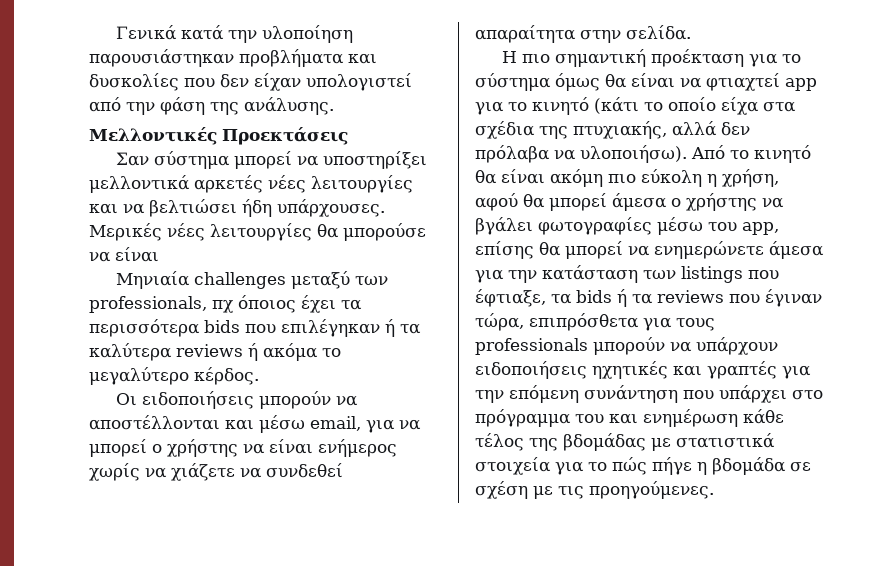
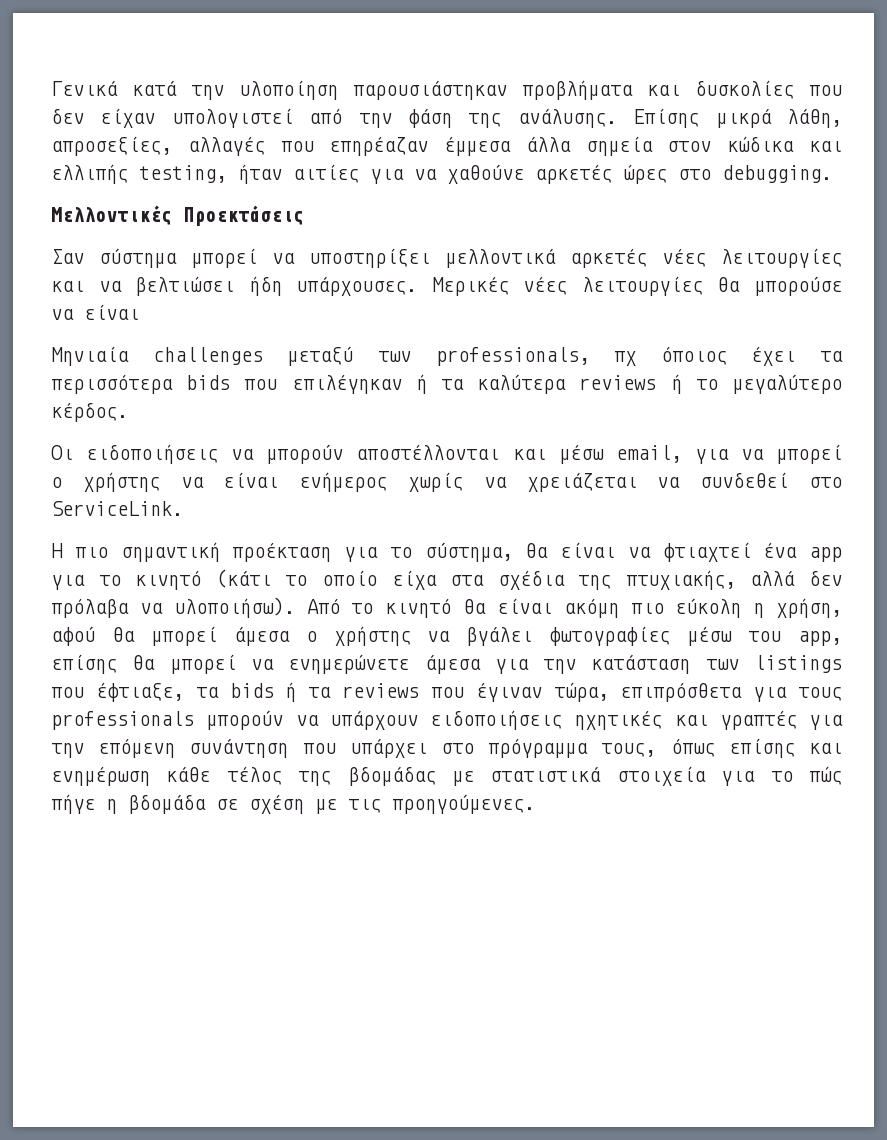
(334, 106) none -> [633,108,842,128] [51,136,843,156] [51,164,832,184] Επίσης μικρά λάθη, απροσεξίες, αλλαγές που επηρέαζαν έμμεσα άλλα σημεία στον κώδικα και ελλιπής testing, ήταν αιτίες για να χαθούνε αρκετές ώρες στο debugging.
[263,343,318,361] ακόμα -> (682, 384) none
[259,391,359,409] μπορούν να -> [231,444,344,464] να μπορούν
[171,463,235,481] χιάζετε -> [526,472,637,492] χρειάζεται
[475,25,691,43] απαραίτητα στην σελίδα. -> [809,477,842,488] [51,501,183,516] στο ServiceLink.
[475,73,600,91] σύστημα όμως -> [424,542,513,562] σύστημα,
(780, 82) none -> [763,542,798,558] ένα
[575,414,604,424] του -> [601,738,795,758] τους, όπως επίσης

